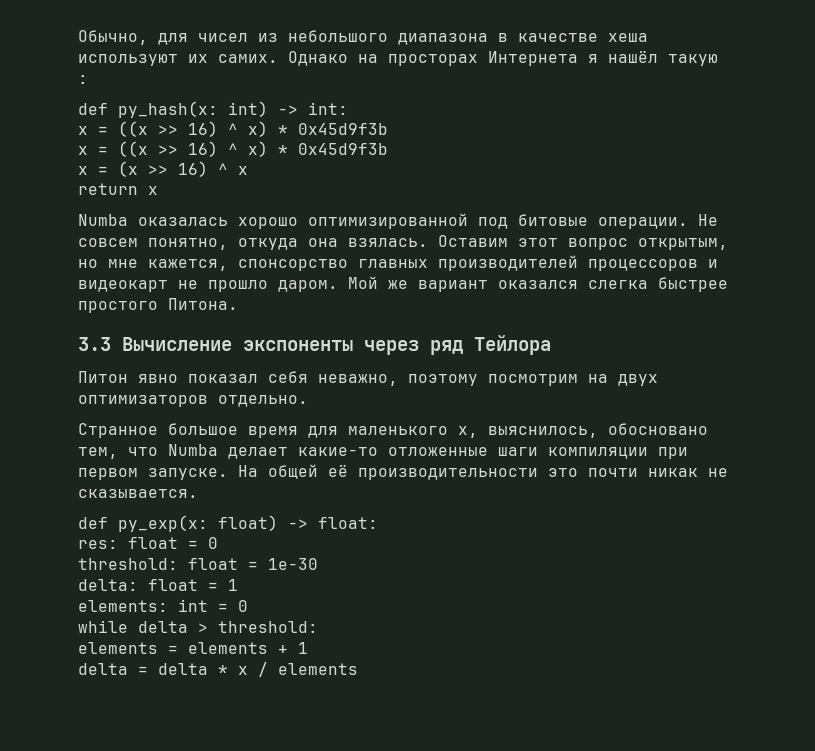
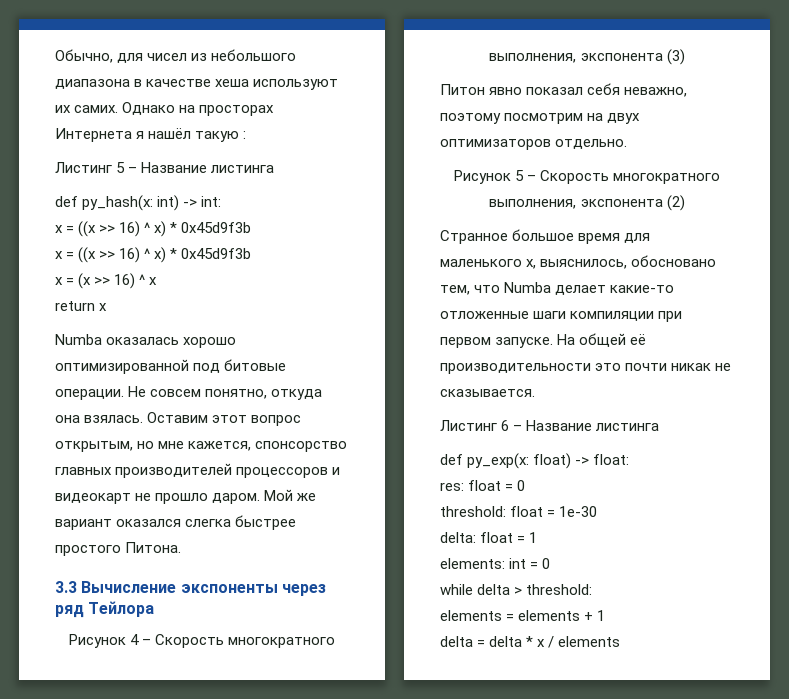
(88, 79) none -> [55,162,275,173] // Листинг 5 – Название листинга
(551, 345) none -> [68,634,336,648] [489,49,685,65] // Рисунок 4 – Скорость многократного выполнения, экспонента (3)
(308, 401) none -> [453,170,721,184] [489,195,685,211] // Рисунок 5 – Скорость многократного выполнения, экспонента (2)
(198, 493) none -> [440,420,660,431] // Листинг 6 – Название листинга

